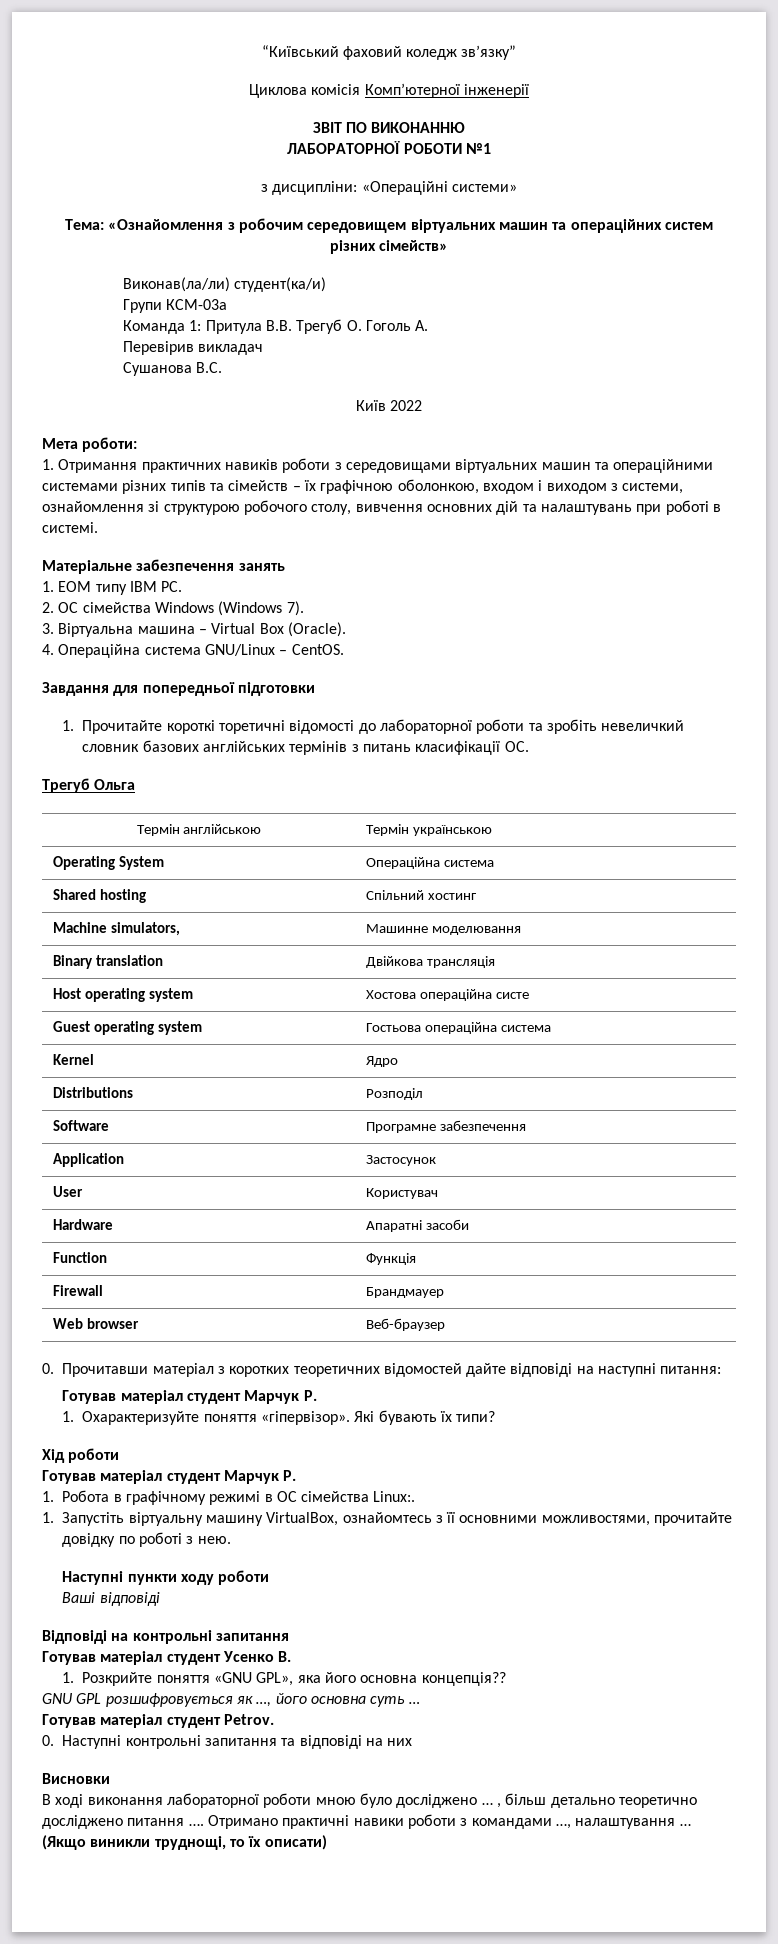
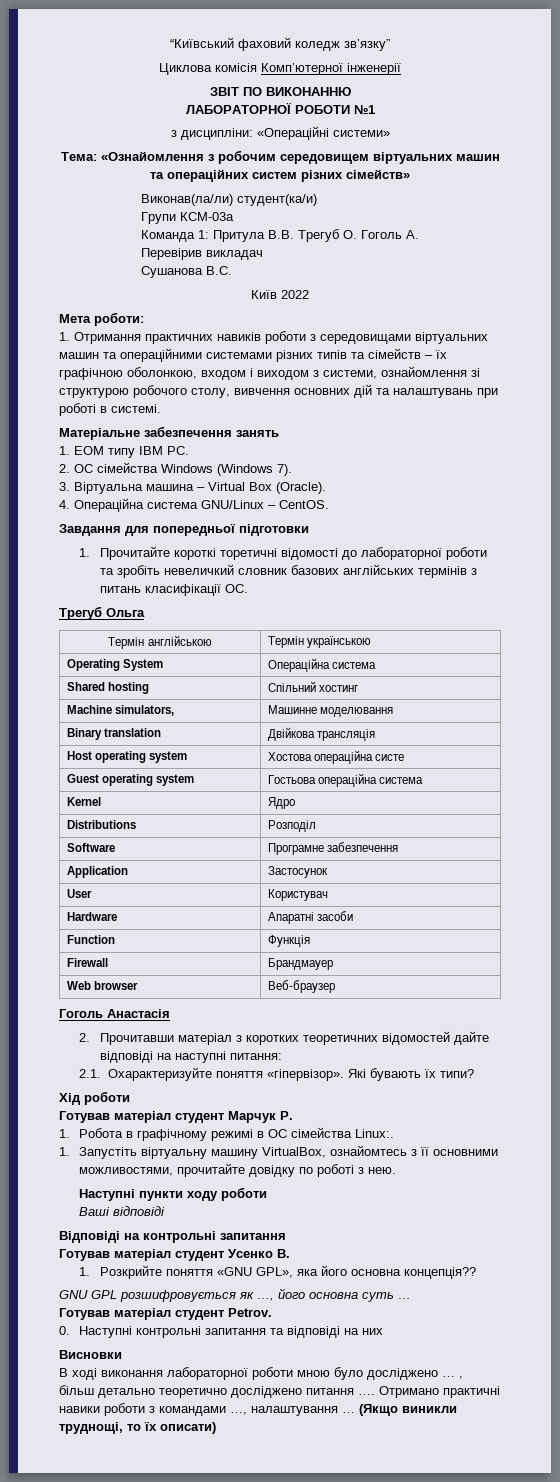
[42,1363,54,1374] 0. -> [59,1009,170,1018] [79,1033,91,1042] Гоголь Анастасія // 2.
[62,1390,317,1404] [62,1411,75,1422] Готував матеріал студент Марчук Р. // 1. -> [79,1069,102,1078] 2.1.

